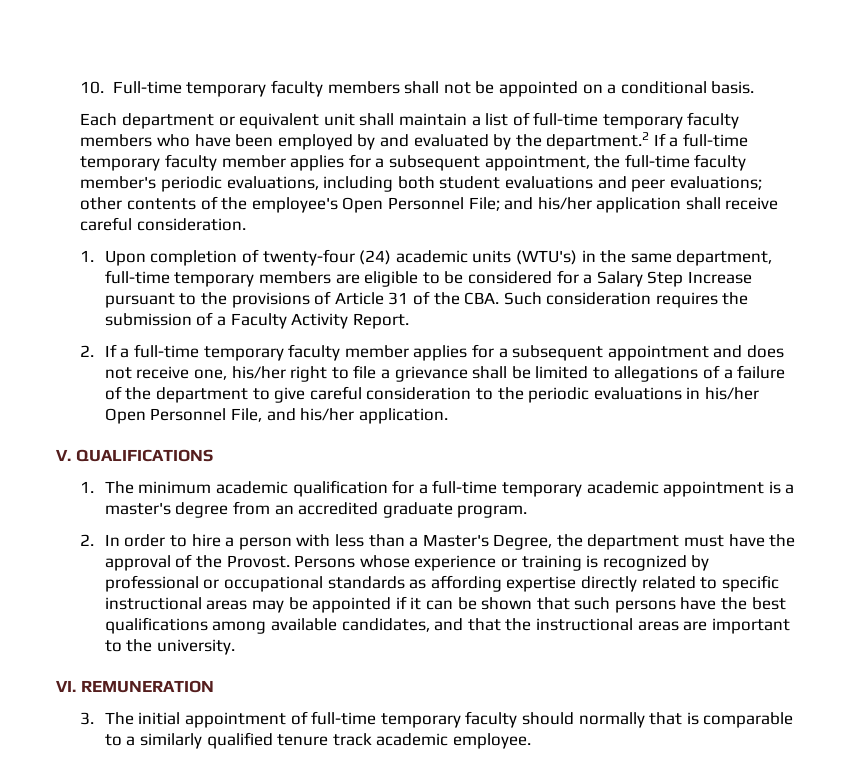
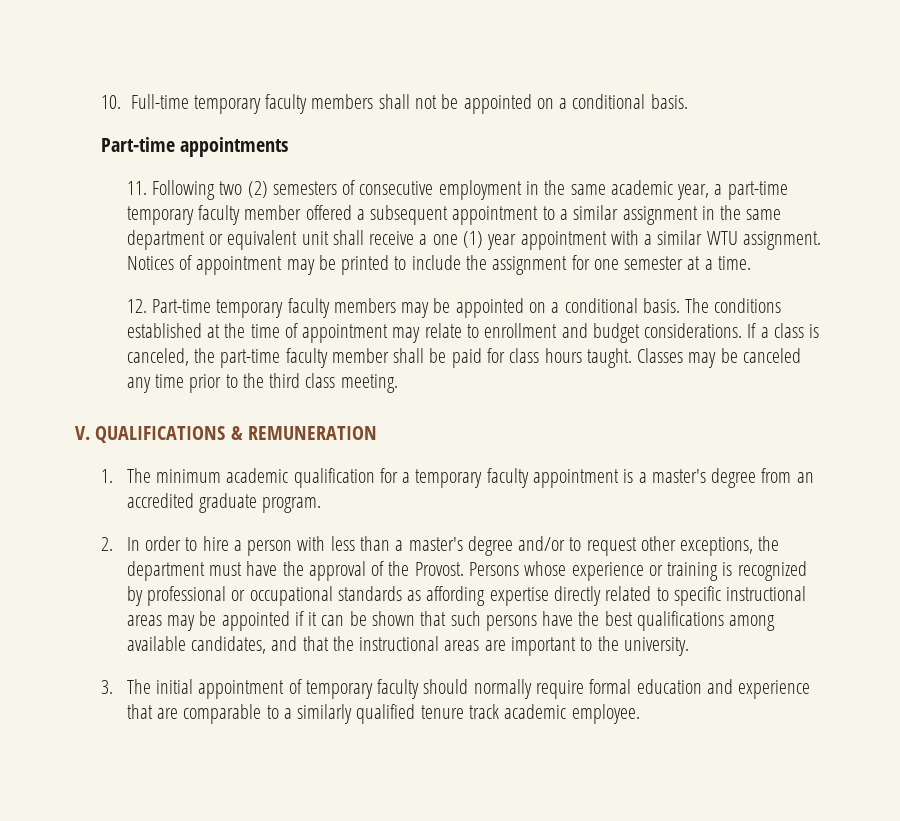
[80,113,118,126] Each -> [100,137,289,157] [126,180,788,200] [126,205,782,225] Part-time appointments // 11. Following two (2) semesters of consecutive employment in the same academic year, a part-time temporary faculty member offered a subsequent appointment to a similar assignment in the same
[398,112,740,129] [80,132,749,150] [80,154,747,171] [80,176,762,192] [80,196,779,213] [80,217,246,231] [80,249,773,266] [104,270,752,287] [104,291,749,308] [104,312,409,329] [80,344,784,361] [104,365,786,382] [104,386,759,403] [104,408,448,424] maintain a list of full-time temporary faculty members who have been employed by and evaluated by the department.2 If a full-time temporary faculty member applies for a subsequent appointment, the full-time faculty member's periodic evaluations, including both student evaluations and peer evaluations; other contents of the employee's Open Personnel File; and his/her application shall receive careful consideration. // 1. Upon completion of twenty-four (24) academic units (WTU's) in the same department, full-time temporary members are eligible to be considered for a Salary Step Increase pursuant to the provisions of Article 31 of the CBA. Such consideration requires the submission of a Faculty Activity Report. // 2. If a full-time temporary faculty member applies for a subsequent appointment and does not receive one, his/her right to file a grievance shall be limited to allegations of a failure of the department to give careful consideration to the periodic evaluations in his/her Open Personnel File, and his/her application. -> [369,230,821,250] [126,255,751,275] [126,298,782,318] [126,323,820,343] [126,348,801,368] [126,373,398,393] receive a one (1) year appointment with a similar WTU assignment. Notices of appointment may be printed to include the assignment for one semester at a time. // 12. Part-time temporary faculty members may be appointed on a conditional basis. The conditions established at the time of appointment may relate to enrollment and budget considerations. If a class is canceled, the part-time faculty member shall be paid for class hours taught. Classes may be canceled any time prior to the third class meeting.
(213, 455) none -> [230,426,377,440] & REMUNERATION
[432,480,659,497] full-time temporary academic -> [415,468,529,488] temporary faculty
[422,534,553,550] Master's Degree, -> [408,536,754,556] master's degree and/or to request other exceptions,
[56,680,214,693] // VI. REMUNERATION -> (689, 646) none
[311,711,377,725] full-time -> (302, 686) none
[649,712,699,725] that is -> [536,679,811,699] [126,704,179,719] require formal education and experience that are

